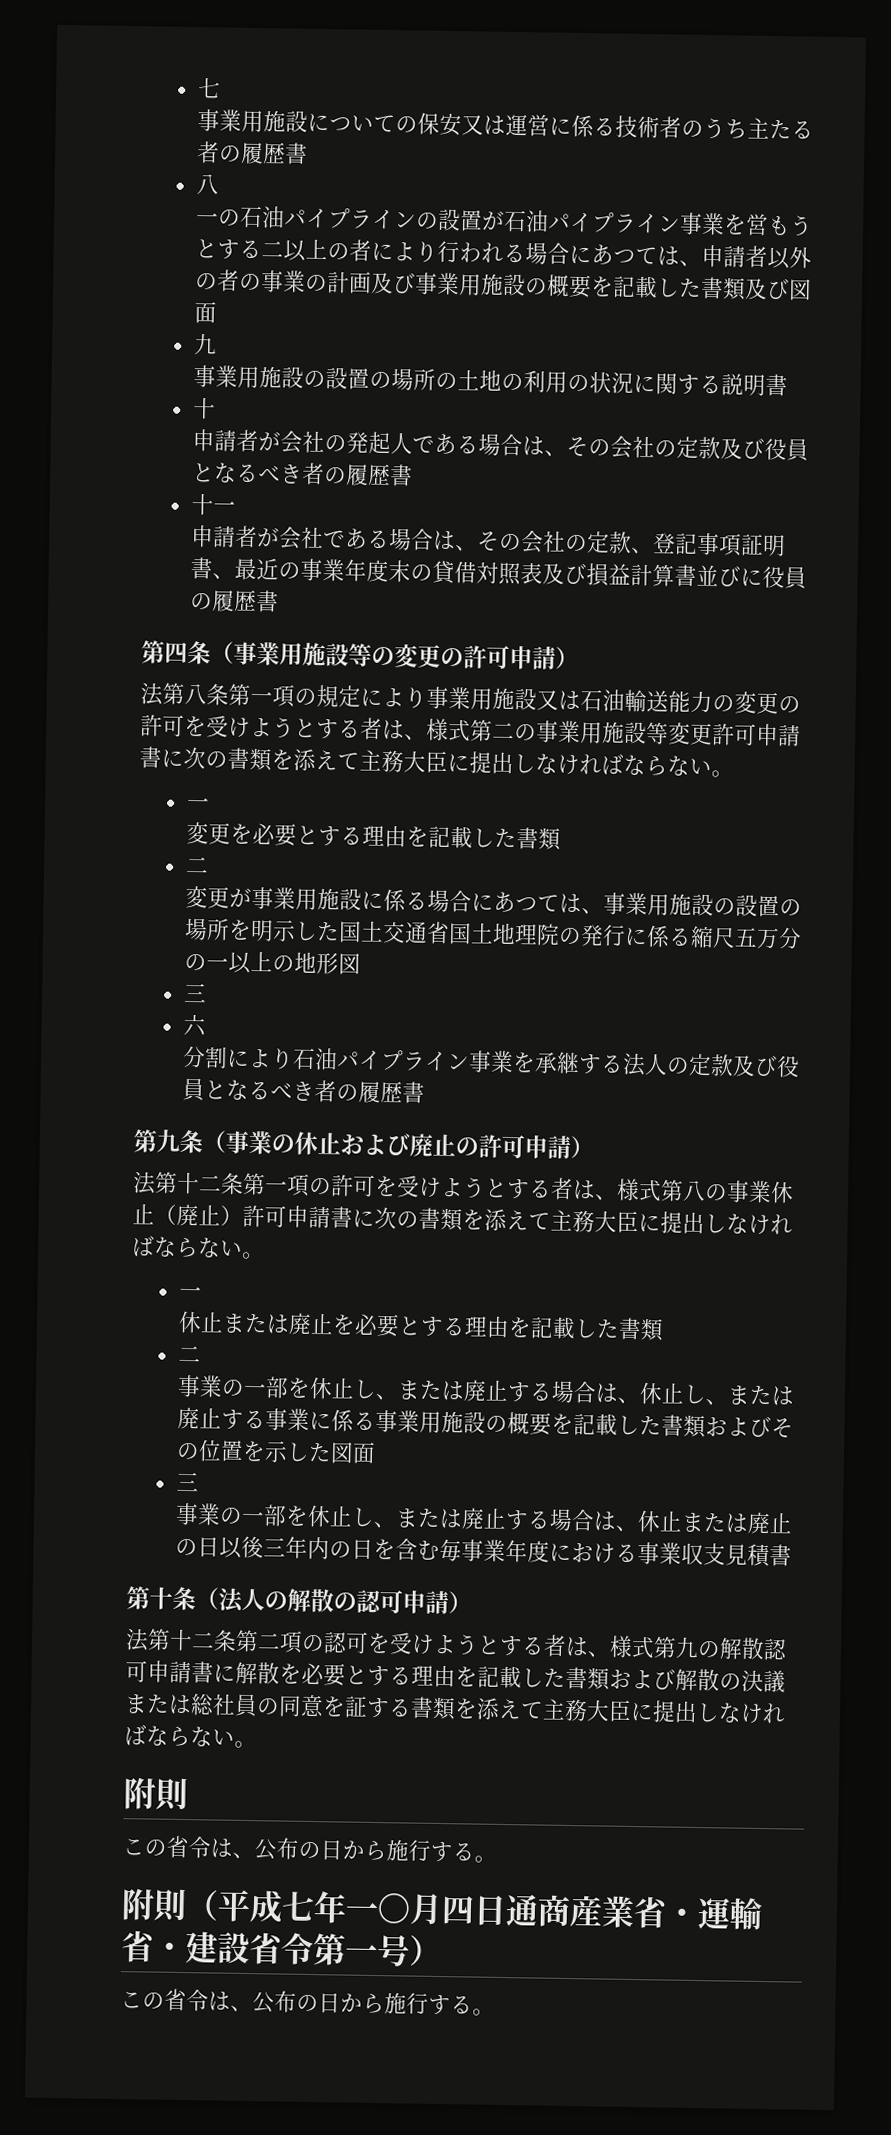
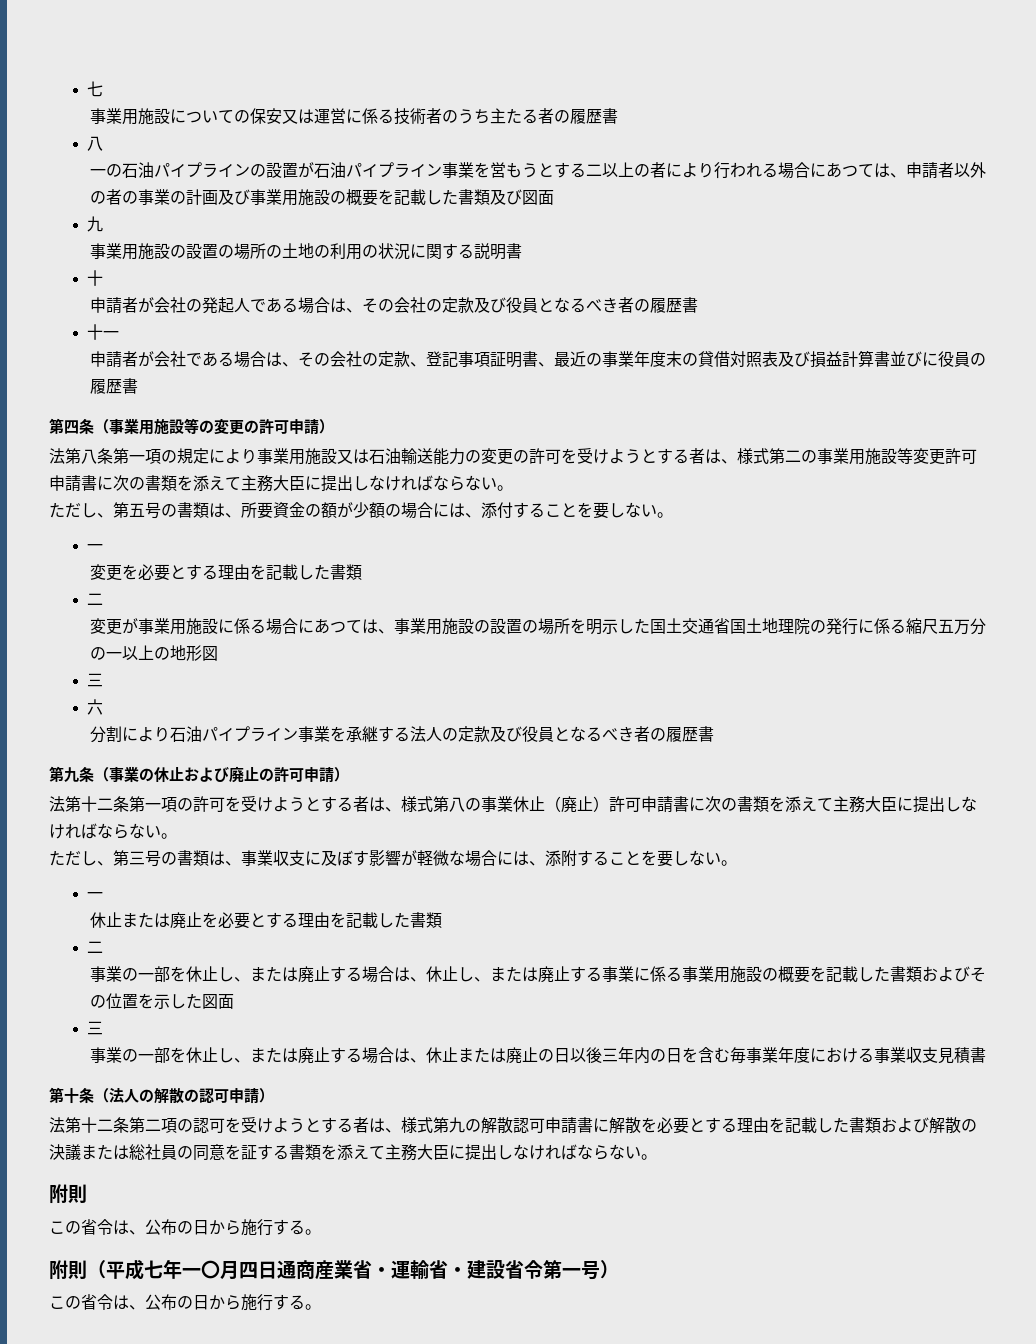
(734, 774) none -> [49,502,673,519] // ただし、第五号の書類は、所要資金の額が少額の場合には、添付することを要しない。
(265, 1255) none -> [49,850,737,867] // ただし、第三号の書類は、事業収支に及ぼす影響が軽微な場合には、添附することを要しない。

